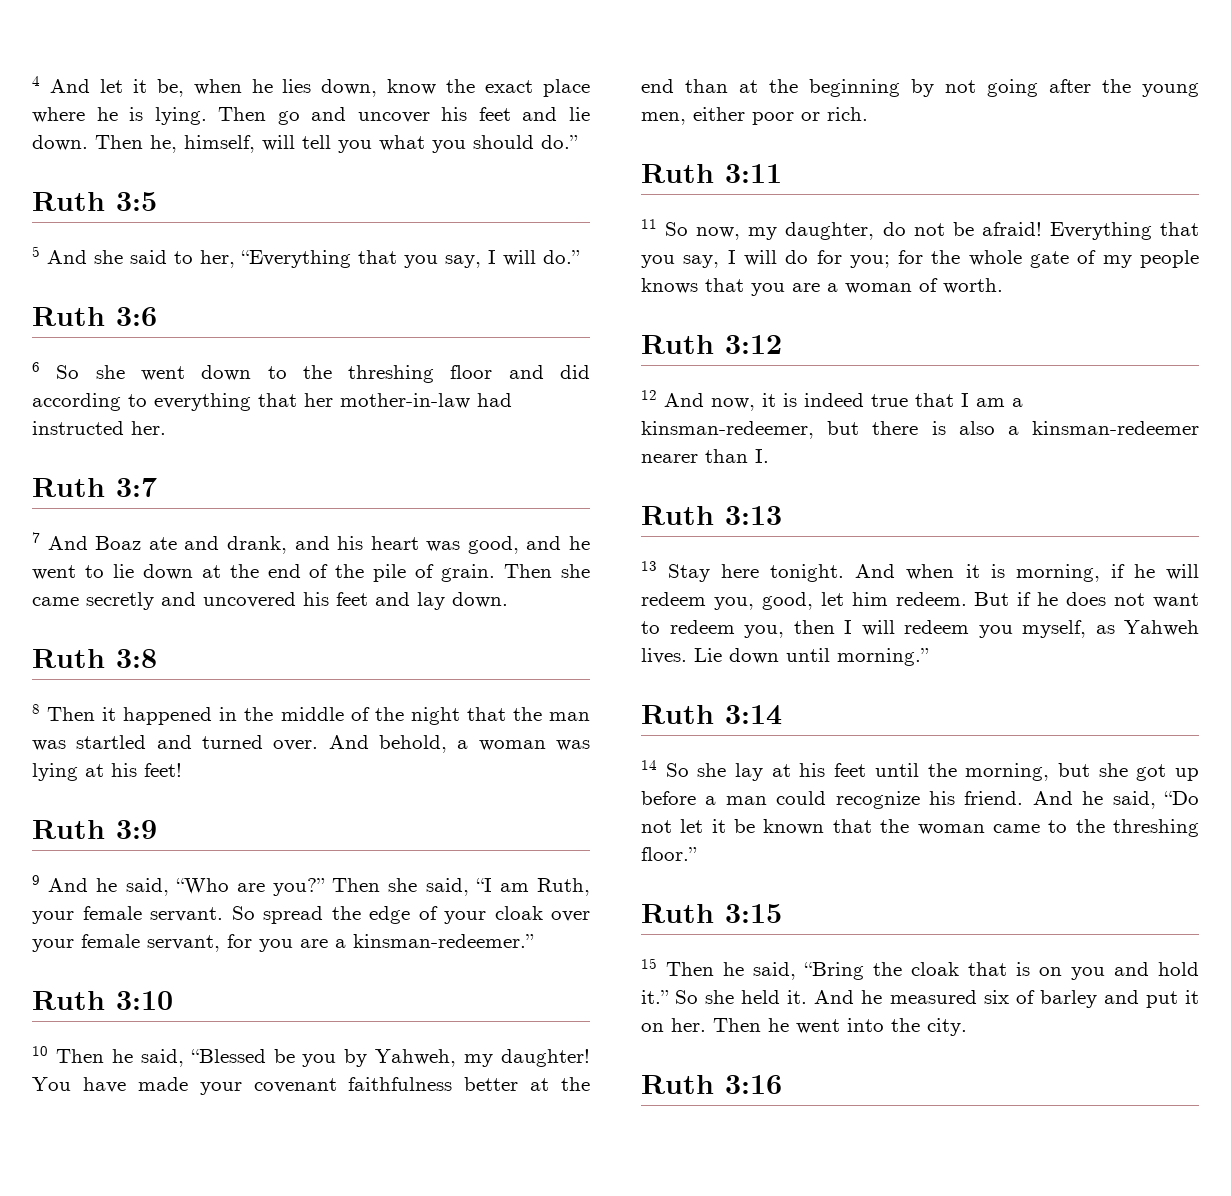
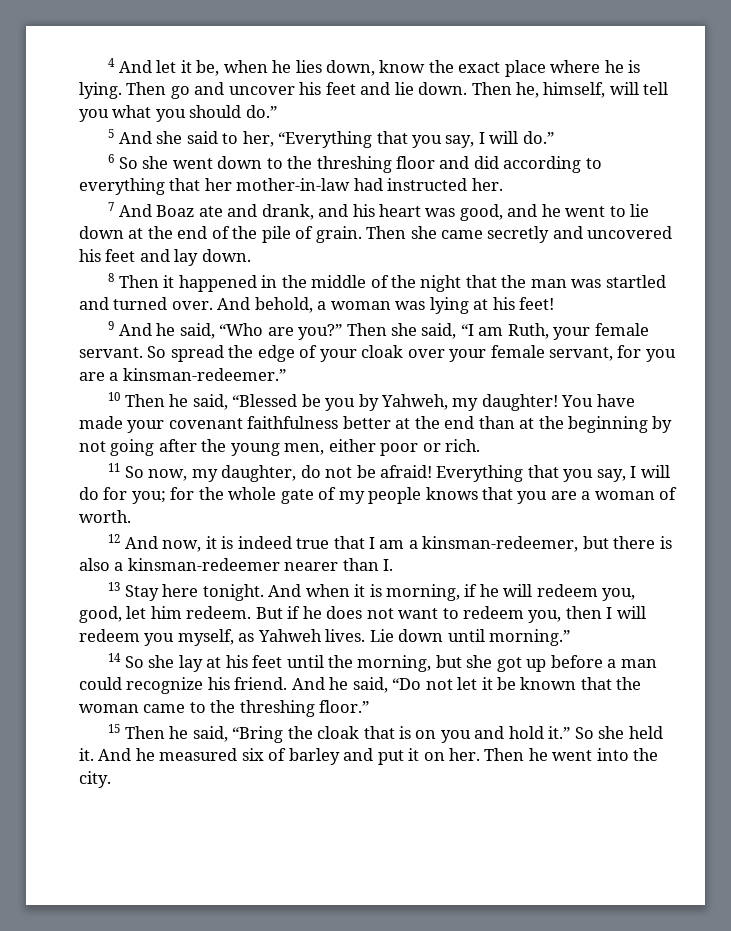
[32,192,157,211] // Ruth 3:5 -> (277, 111) none
[32,307,157,326] // Ruth 3:6 -> (554, 137) none
[32,478,157,497] // Ruth 3:7 -> (503, 184) none
[32,649,157,668] // Ruth 3:8 -> (251, 255) none
[32,820,157,839] // Ruth 3:9 -> (555, 303) none
[32,991,173,1010] // Ruth 3:10 -> (286, 374) none
[641,164,782,183] // Ruth 3:11 -> (481, 445) none
[641,335,782,354] // Ruth 3:12 -> (131, 516) none
[641,506,782,525] // Ruth 3:13 -> (394, 565) none
[641,705,782,725] // Ruth 3:14 -> (571, 637) none
[641,904,782,923] // Ruth 3:15 -> (370, 706) none
[641,1075,782,1094] // Ruth 3:16 -> (111, 779) none

